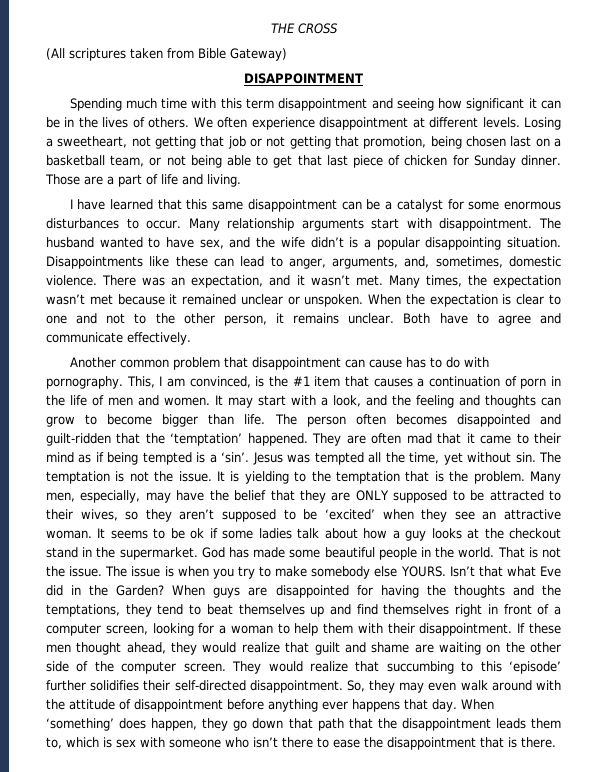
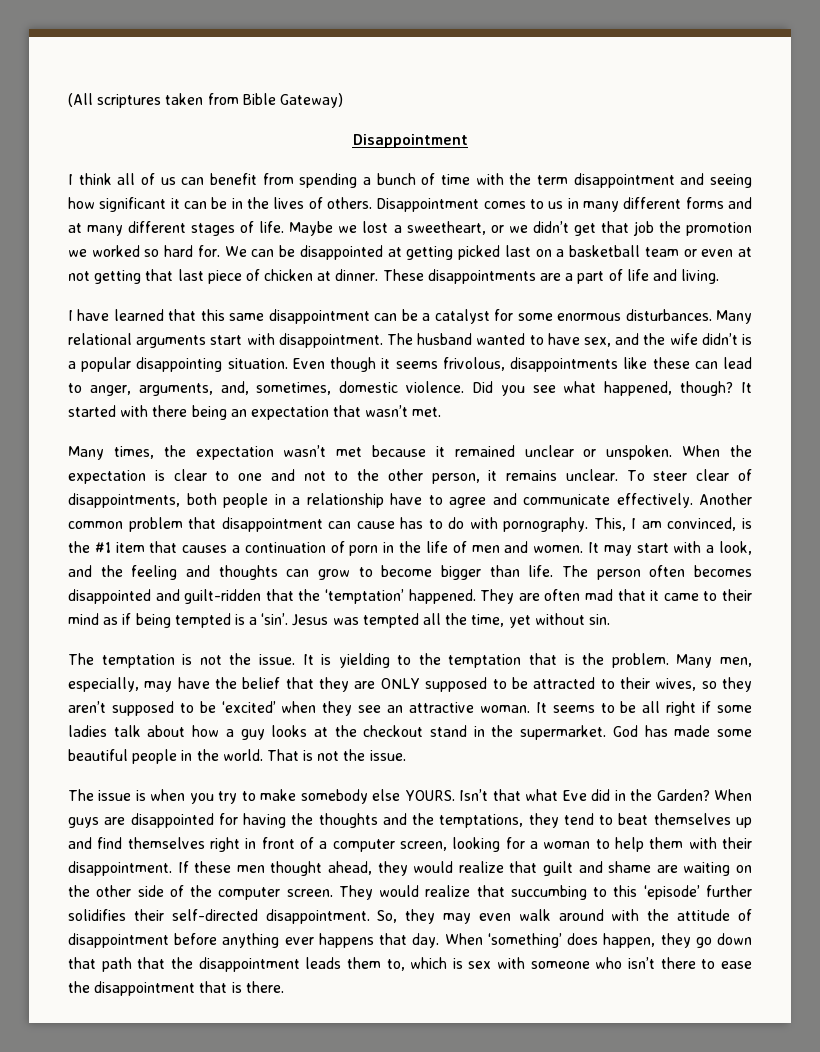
[270,23,338,34] THE CROSS // -> (68, 100) none
[244,73,363,84] [69,98,157,111] DISAPPOINTMENT // Spending much -> [352,134,468,148] [68,173,436,188] Disappointment // I think all of us can benefit from spending a bunch of
[220,98,242,109] this -> [509,173,532,185] the
[193,117,561,130] [46,136,561,149] [46,155,293,168] We often experience disappointment at different levels. Losing a sweetheart, not getting that job or not getting that promotion, being chosen last on a basketball team, or not being able to get -> [376,197,753,212] [68,221,752,236] [68,245,752,260] [68,270,142,284] Disappointment comes to us in many different forms and at many different stages of life. Maybe we lost a sweetheart, or we didn’t get that job the promotion we worked so hard for. We can be disappointed at getting picked last on a basketball team or even at not getting
[452,155,562,168] [45,174,80,185] for Sunday dinner. Those -> [317,269,536,284] at dinner. These disappointments
[46,218,295,231] disturbances to occur. Many relationship -> [625,309,753,324] [68,333,132,345] disturbances. Many relational
[46,256,143,269] Disappointments -> [292,357,619,372] Even though it seems frivolous, disappointments
[102,275,305,288] There was an expectation, and it -> [471,381,752,396] [68,405,362,420] Did you see what happened, though? It started with there being an expectation that
(383, 280) none -> (442, 412) //
[403,313,431,324] Both -> [626,469,752,481] [68,493,384,508] To steer clear of disappointments, both people in a relationship
(191, 338) // -> (693, 500) none
(536, 457) none -> (610, 619) //
[190,528,205,539] ok -> [642,701,697,716] all right
(103, 571) none -> (406, 755) //

